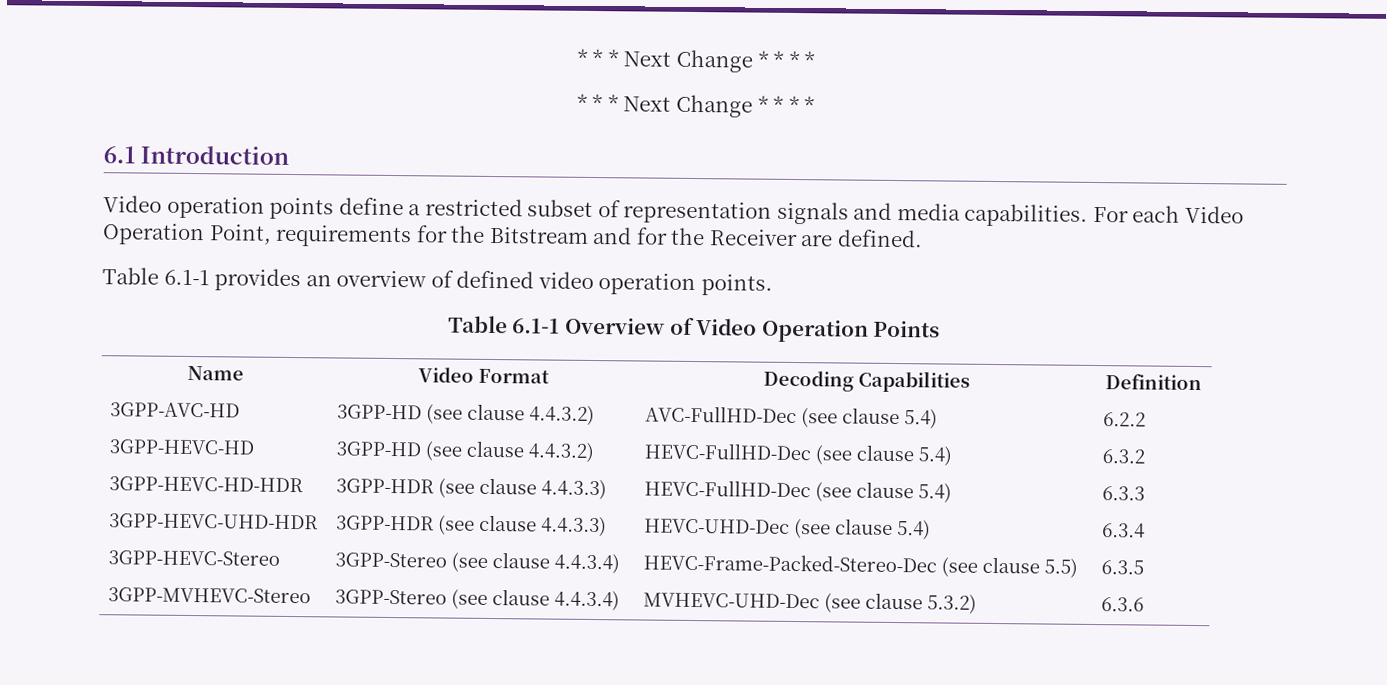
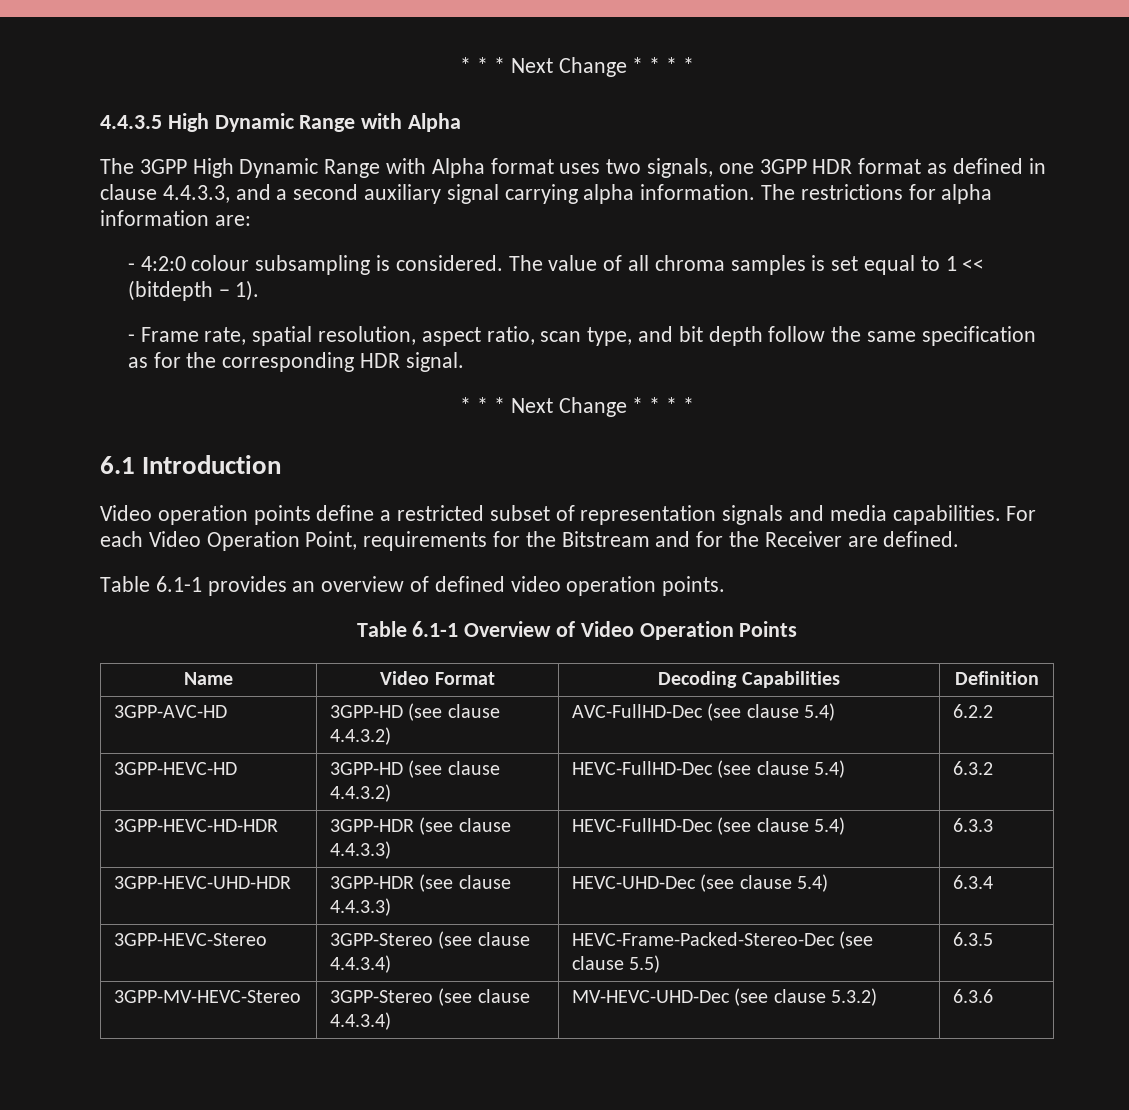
[576,48,816,73] * * * Next Change * * * * -> [460,57,694,77] [100,113,462,132] [100,158,1046,178] [100,184,993,204] [100,210,251,226] [127,255,985,275] [127,280,260,301] [127,326,1036,346] [127,352,464,372] * * * Next Change * * * * // 4.4.3.5 High Dynamic Range with Alpha // The 3GPP High Dynamic Range with Alpha format uses two signals, one 3GPP HDR format as defined in clause 4.4.3.3, and a second auxiliary signal carrying alpha information. The restrictions for alpha information are: // - 4:2:0 colour subsampling is considered. The value of all chroma samples is set equal to 1 << (bitdepth − 1). // - Frame rate, spatial resolution, aspect ratio, scan type, and bit depth follow the same specification as for the corresponding HDR signal.
[108,587,312,604] [335,588,621,611] [643,592,821,609] 3GPP-MVHEVC-Stereo | 3GPP-Stereo (see clause 4.4.3.4) | MVHEVC-UHD-Dec -> [114,990,302,1003] [330,988,530,1006] [330,1012,392,1030] [572,990,731,1003] 3GPP-MV-HEVC-Stereo | 3GPP-Stereo (see clause 4.4.3.4) | MV-HEVC-UHD-Dec

